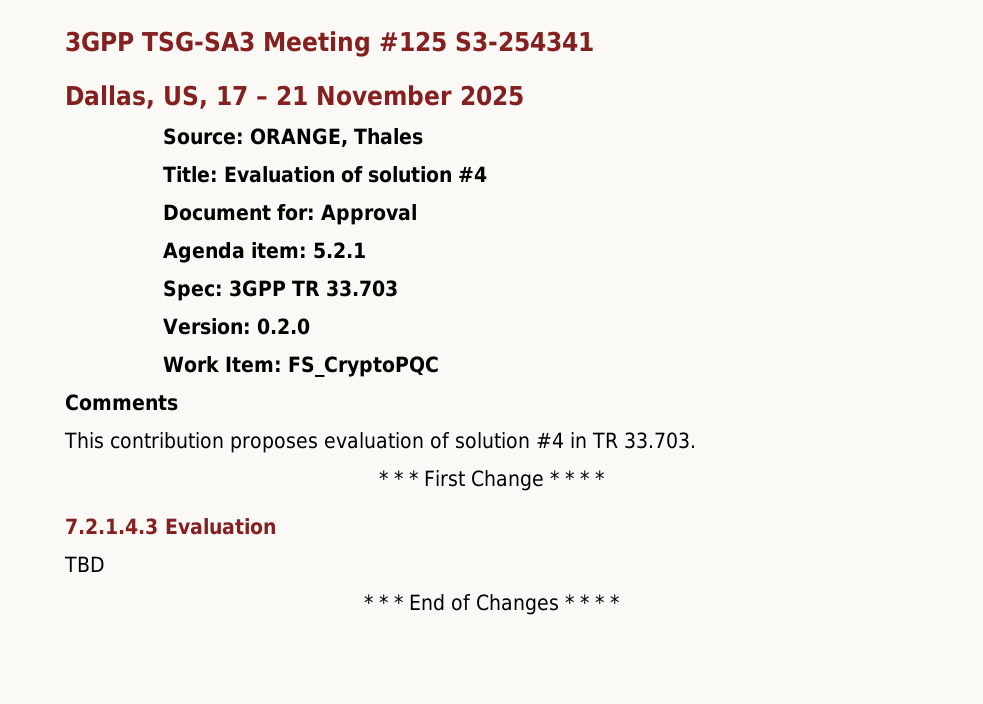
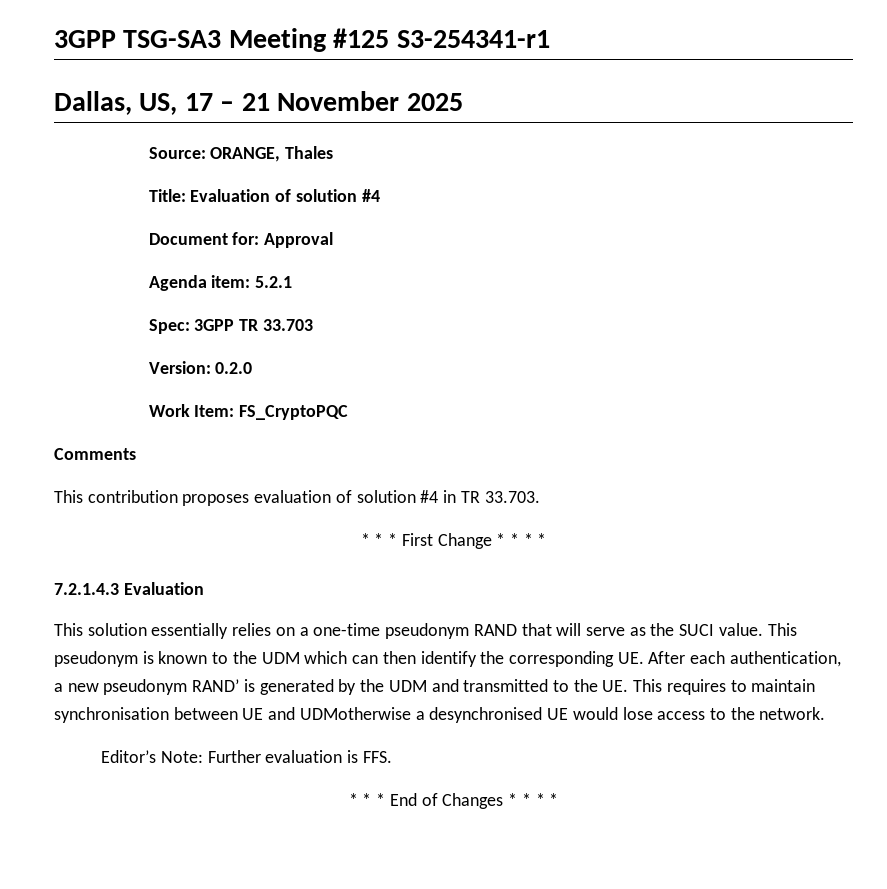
[455,31,594,52] S3-254341 -> [396,30,550,48] S3-254341-r1
[64,556,105,572] TBD -> [54,623,797,639] [54,651,841,667] [54,679,816,695] [54,707,826,723] [101,750,392,763] This solution essentially relies on a one-time pseudonym RAND that will serve as the SUCI value. This pseudonym is known to the UDM which can then identify the corresponding UE. After each authentication, a new pseudonym RAND’ is generated by the UDM and transmitted to the UE. This requires to maintain synchronisation between UE and UDMotherwise a desynchronised UE would lose access to the network. // Editor’s Note: Further evaluation is FFS.

